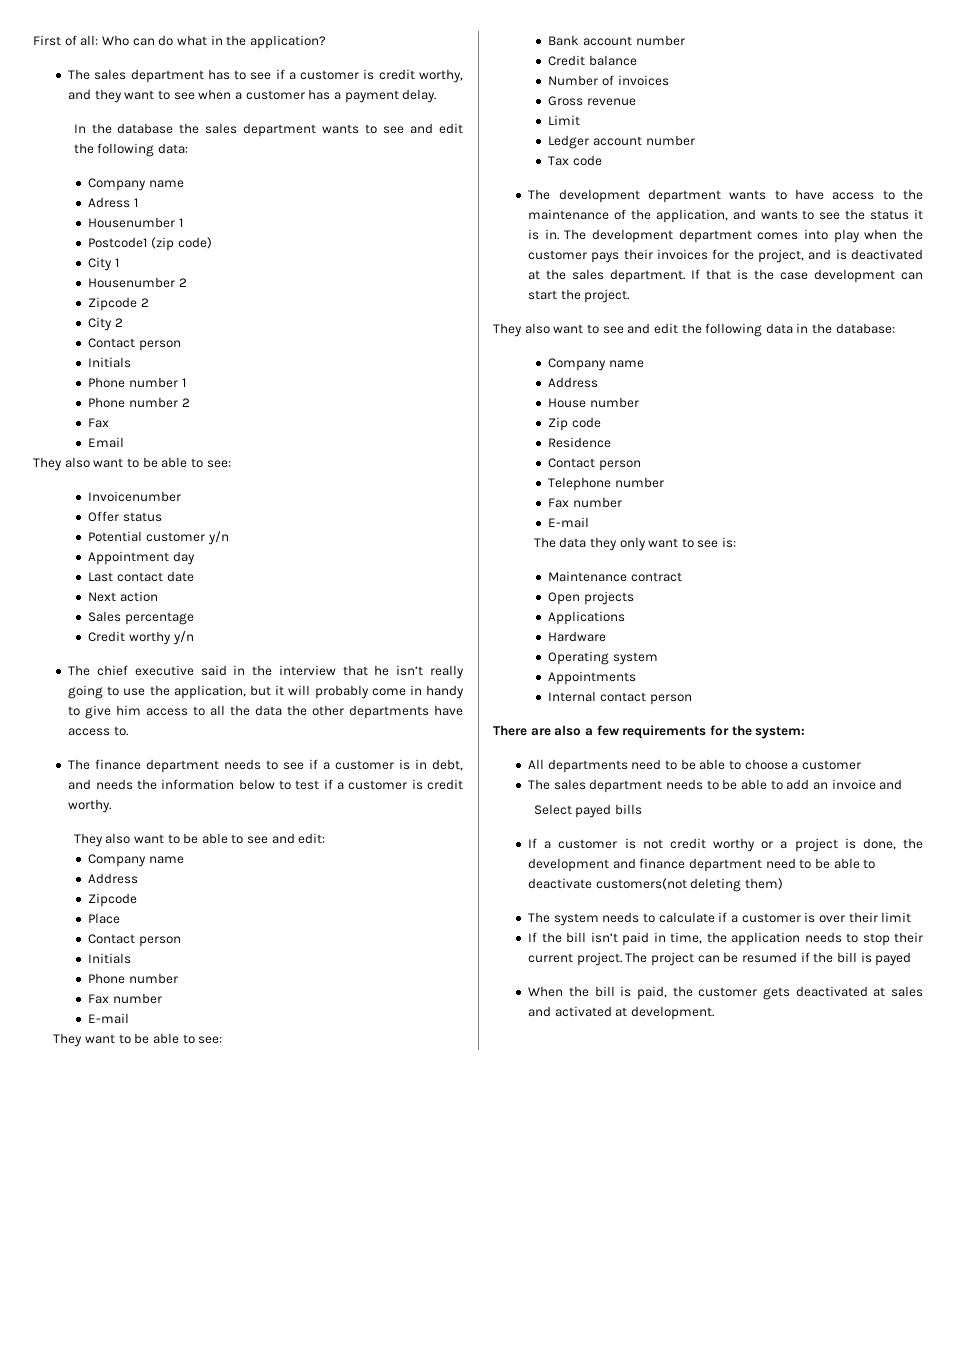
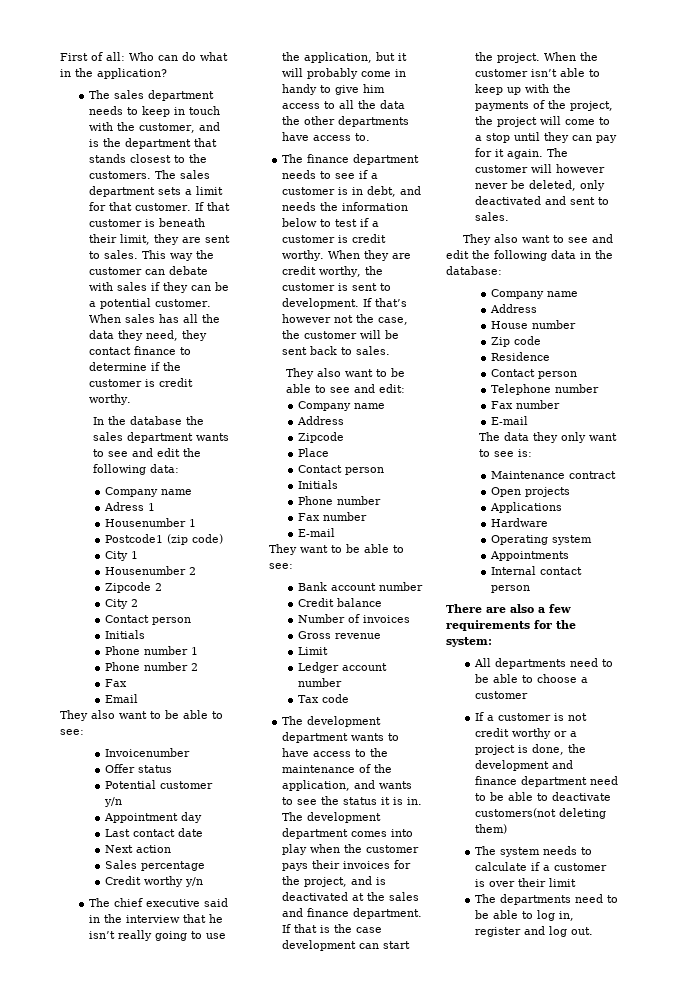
[207,69,464,83] [68,89,437,103] has to see if a customer is credit worthy, and they want to see when a customer has a payment delay. -> [88,106,220,117] [88,122,220,133] [88,138,217,149] [88,154,207,163] [88,170,210,179] [88,186,223,197] [88,202,230,211] [88,218,205,227] [88,234,230,245] [88,250,214,261] [88,266,208,275] [88,282,229,293] [88,298,211,309] [88,314,220,323] [88,330,207,341] [88,346,191,355] [88,362,181,371] [88,378,193,387] [88,394,131,405] needs to keep in touch with the customer, and is the department that stands closest to the customers. The sales department sets a limit for that customer. If that customer is beneath their limit, they are sent to sales. This way the customer can debate with sales if they can be a potential customer. When sales has all the data they need, they contact finance to determine if the customer is credit worthy.
(112, 806) none -> [327,250,411,261] [281,266,383,277] [281,283,391,291] [281,298,407,309] [281,314,408,325] [281,330,399,339] [281,346,390,355] When they are credit worthy, the customer is sent to development. If that’s however not the case, the customer will be sent back to sales.
(605, 274) none -> [281,908,349,917] and finance
(630, 296) none -> [543,52,598,61] [474,68,600,77] [474,84,571,95] [474,100,613,111] [474,116,610,127] [474,132,617,143] [474,148,568,159] [474,164,605,173] [474,180,605,191] [474,196,609,205] [474,212,509,221] When the customer isn’t able to keep up with the payments of the project, the project will come to a stop until they can pay for it again. The customer will however never be deleted, only deactivated and sent to sales.
[528,779,903,793] [533,804,642,818] // The sales department needs to be able to add an invoice and // Select payed bills -> (528, 695) none
[528,932,923,946] [528,952,912,966] [528,986,923,1000] [528,1006,715,1020] If the bill isn’t paid in time, the application needs to stop their current project. The project can be resumed if the bill is payed // When the bill is paid, the customer gets deactivated at sales and activated at development. -> [474,894,618,905] [474,910,574,921] [474,926,593,937] The departments need to be able to log in, register and log out.

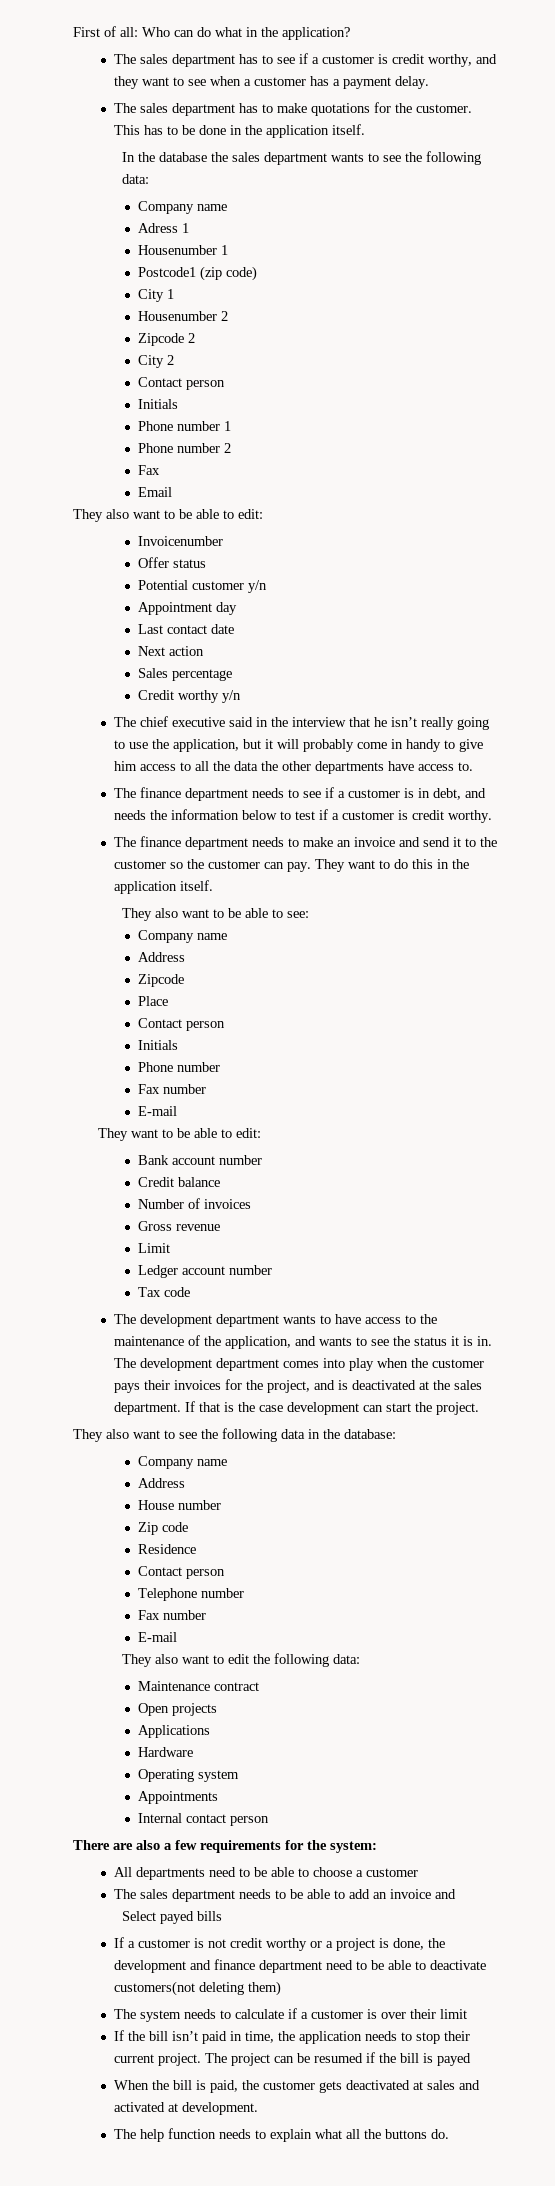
[88,106,220,117] [88,122,220,133] [88,138,217,149] [88,154,207,163] [88,170,210,179] [88,186,223,197] [88,202,230,211] [88,218,205,227] [88,234,230,245] [88,250,214,261] [88,266,208,275] [88,282,229,293] [88,298,211,309] [88,314,220,323] [88,330,207,341] [88,346,191,355] [88,362,181,371] [88,378,193,387] [88,394,131,405] needs to keep in touch with the customer, and is the department that stands closest to the customers. The sales department sets a limit for that customer. If that customer is beneath their limit, they are sent to sales. This way the customer can debate with sales if they can be a potential customer. When sales has all the data they need, they contact finance to determine if the customer is credit worthy. -> [238,53,497,67] [113,76,429,89] [113,102,472,116] [113,124,365,138] has to see if a customer is credit worthy, and they want to see when a customer has a payment delay. // The sales department has to make quotations for the customer. This has to be done in the application itself.
[131,448,180,457] and edit -> (402, 158) none
[60,729,84,735] see: -> [238,509,263,519] edit:
[327,250,411,261] [281,266,383,277] [281,283,391,291] [281,298,407,309] [281,314,408,325] [281,330,399,339] [281,346,390,355] [285,368,405,379] [285,384,405,393] When they are credit worthy, the customer is sent to development. If that’s however not the case, the customer will be sent back to sales. // They also want to be able to see and edit: -> [113,836,497,850] [113,859,469,872] [113,880,213,894] [122,908,310,921] // The finance department needs to make an invoice and send it to the customer so the customer can pay. They want to do this in the application itself. // They also want to be able to see:
[269,563,294,569] see: -> [235,1128,261,1138] edit:
[281,908,349,917] and finance -> (482, 1385) none
[543,52,598,61] [474,68,600,77] [474,84,571,95] [474,100,613,111] [474,116,610,127] [474,132,617,143] [474,148,568,159] [474,164,605,173] [474,180,605,191] [474,196,609,205] [474,212,509,221] When the customer isn’t able to keep up with the payments of the project, the project will come to a stop until they can pay for it again. The customer will however never be deleted, only deactivated and sent to sales. -> (479, 1408) none
[592,234,614,243] [446,250,469,259] and edit -> (197, 1435) none
[478,432,617,443] [478,449,532,457] The data they only want to see is: -> [122,1653,361,1667] They also want to edit the following data:
(528, 695) none -> [113,1889,456,1902] [122,1911,223,1924] // The sales department needs to be able to add an invoice and // Select payed bills
[474,894,618,905] [474,910,574,921] [474,926,593,937] The departments need to be able to log in, register and log out. -> [113,2030,470,2044] [113,2052,471,2066] [113,2080,480,2093] [113,2102,258,2115] [113,2128,449,2142] If the bill isn’t paid in time, the application needs to stop their current project. The project can be resumed if the bill is payed // When the bill is paid, the customer gets deactivated at sales and activated at development. // The help function needs to explain what all the buttons do.

